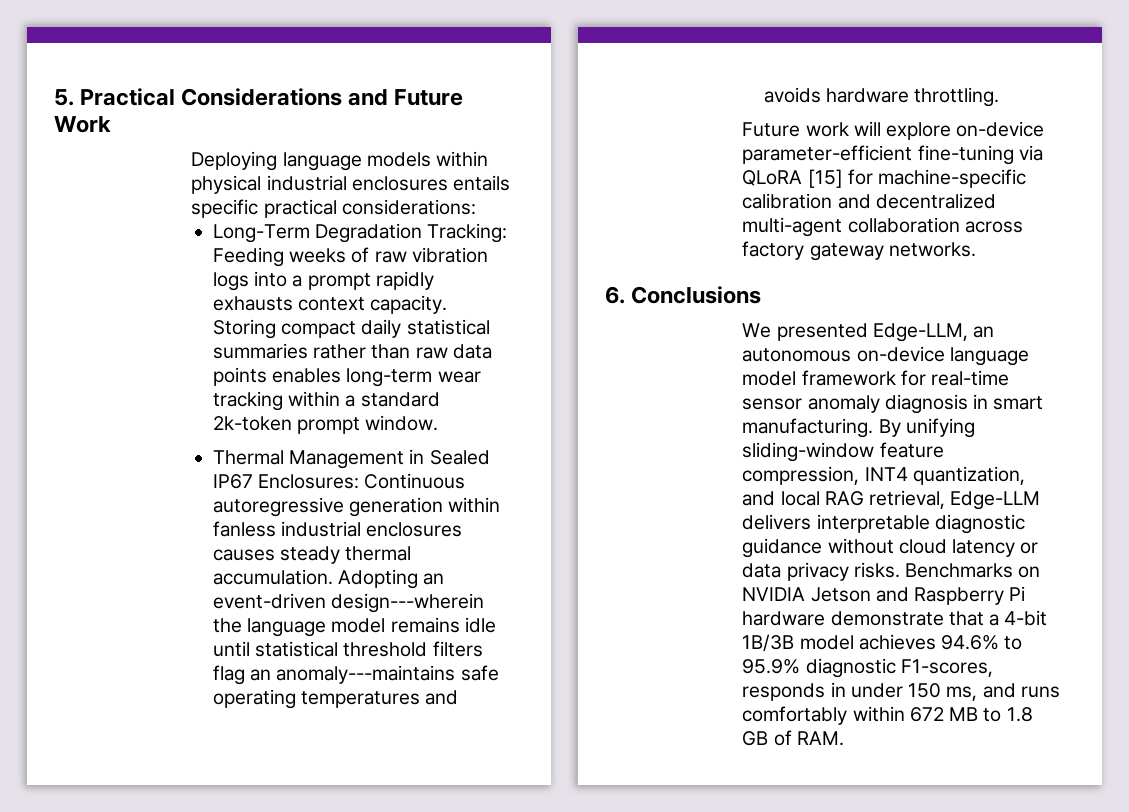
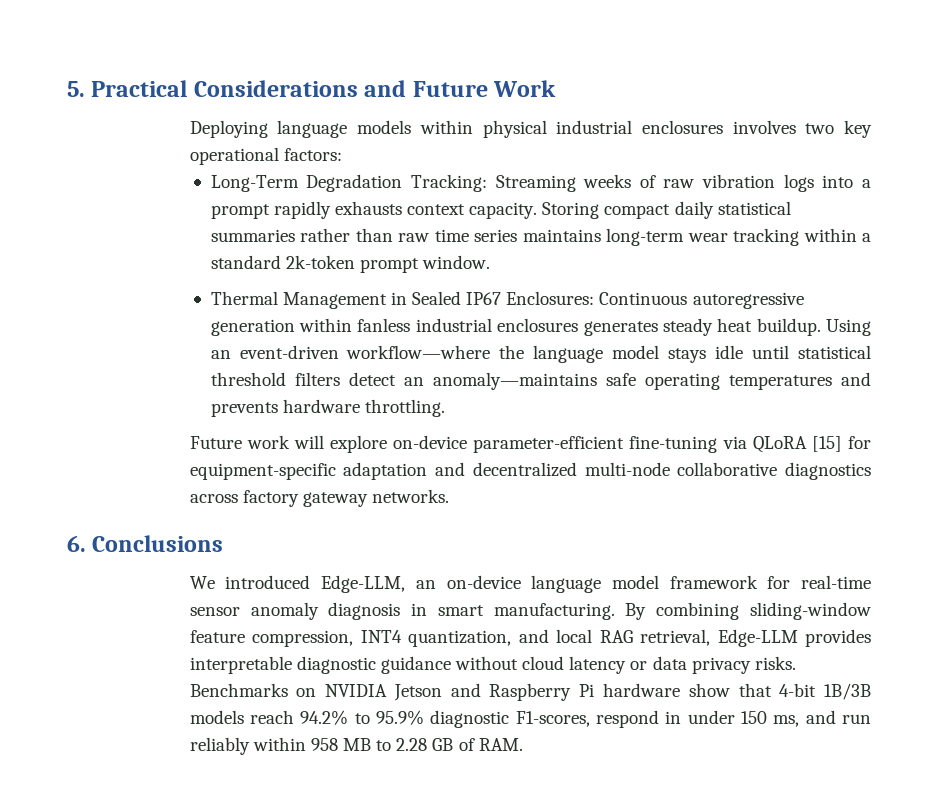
[453,175,511,191] [191,199,476,218] entails specific practical considerations: -> [732,120,872,138] [189,147,342,165] involves two key operational factors:
[212,247,284,267] Feeding -> [495,175,576,192] Streaming
[452,344,492,359] [212,367,342,386] data points enables -> [434,229,601,242] time series maintains
[212,546,412,564] [212,569,419,589] causes steady thermal accumulation. Adopting -> [583,318,871,336] generates steady heat buildup. Using
[331,593,485,613] design---wherein -> [346,345,491,359] workflow—where
[390,617,460,633] remains -> [668,348,707,363] stays
[212,665,456,685] flag an anomaly---maintains -> [348,372,597,390] detect an anomaly—maintains
[763,87,821,103] avoids -> [210,402,278,417] prevents
[878,169,1027,188] [742,193,996,209] [742,217,960,237] machine-specific calibration and decentralized multi-agent collaboration -> [189,462,871,480] equipment-specific adaptation and decentralized multi-node collaborative diagnostics
[776,323,868,341] presented -> [225,575,311,589] introduced
[742,348,852,362] autonomous -> (436, 584) none
[905,418,975,438] unifying -> [656,602,740,620] combining
[742,514,812,530] delivers -> [805,629,872,647] provides
[830,610,1048,626] [742,634,1000,652] demonstrate that a 4-bit 1B/3B model achieves 94.6% -> [688,683,871,700] [189,710,349,725] show that 4-bit 1B/3B models reach 94.2%
[742,683,826,701] responds -> [596,710,660,728] respond
[1020,686,1060,698] [742,706,944,725] runs comfortably within 672 -> [842,714,872,724] [189,737,338,755] run reliably within 958
[1006,707,1033,722] 1.8 -> [396,738,428,751] 2.28

